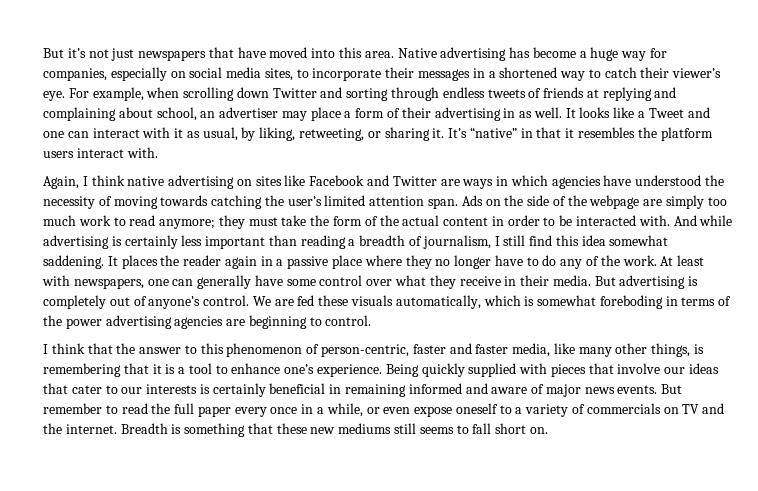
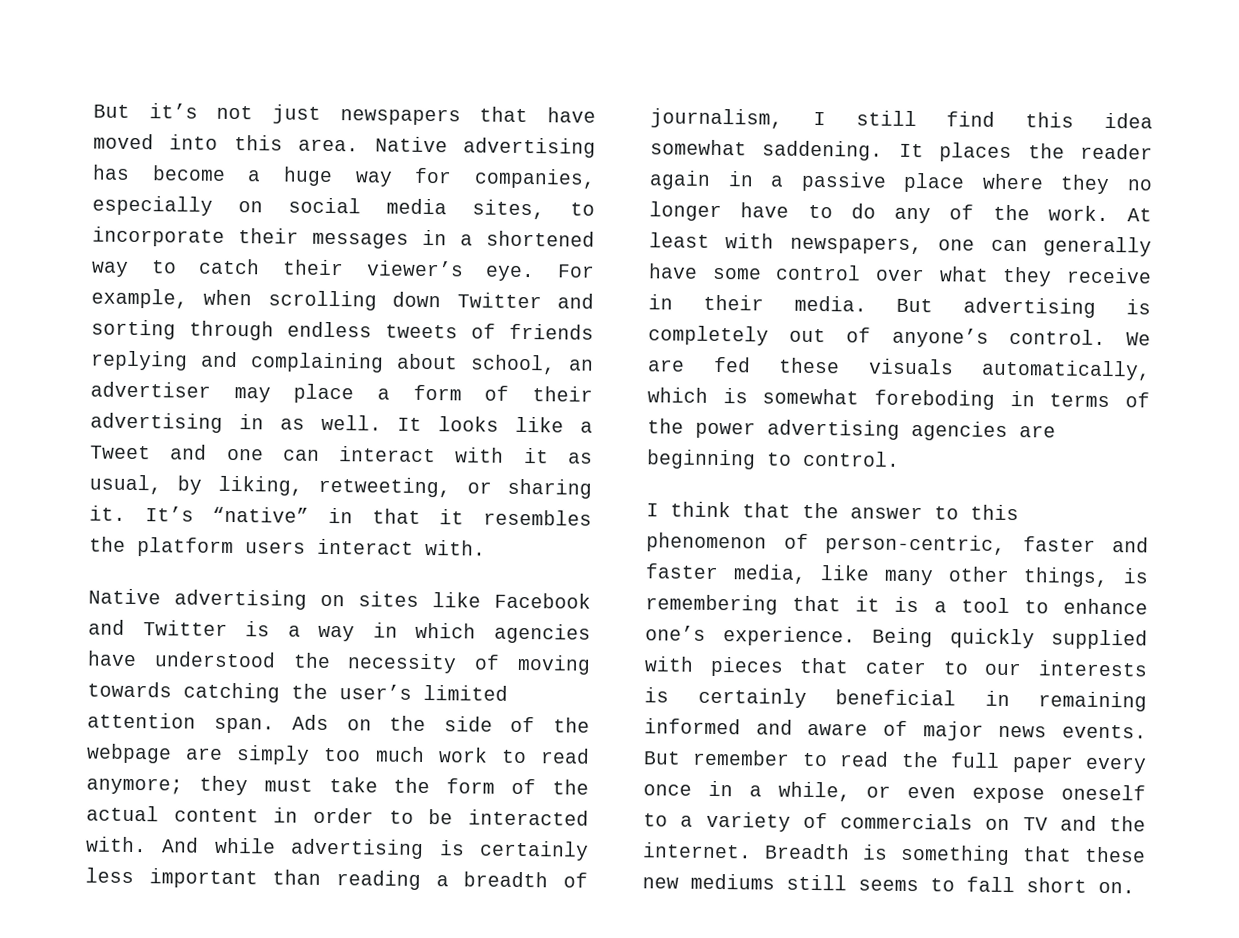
[586,89,599,98] at -> (594, 331) none
[43,175,165,189] Again, I think native -> [88,588,161,605] Native
[440,179,494,189] are ways -> [245,621,356,642] is a way
[617,363,720,374] [43,383,68,394] involve our ideas that -> (850, 665) none

